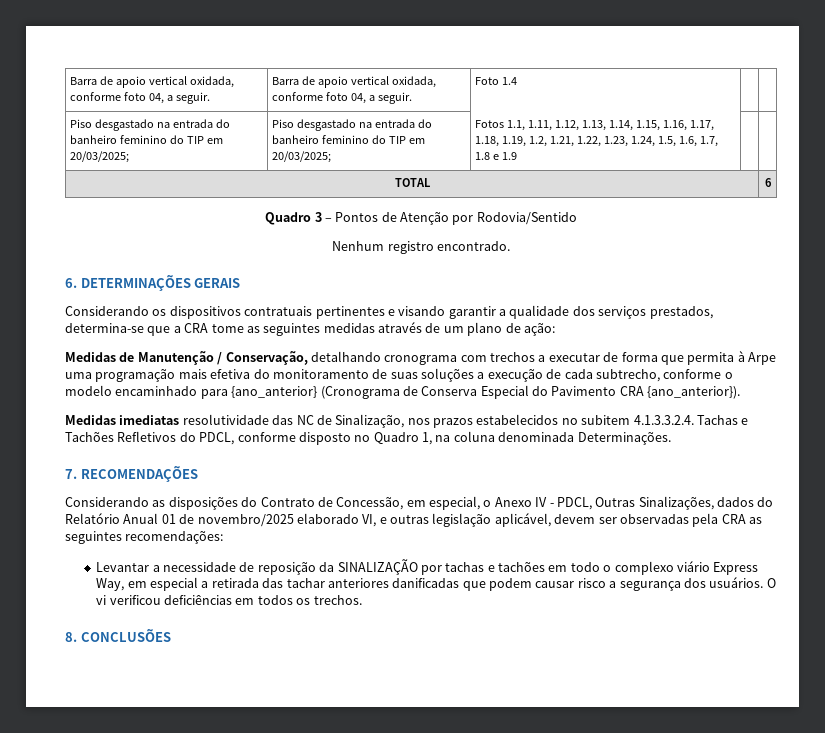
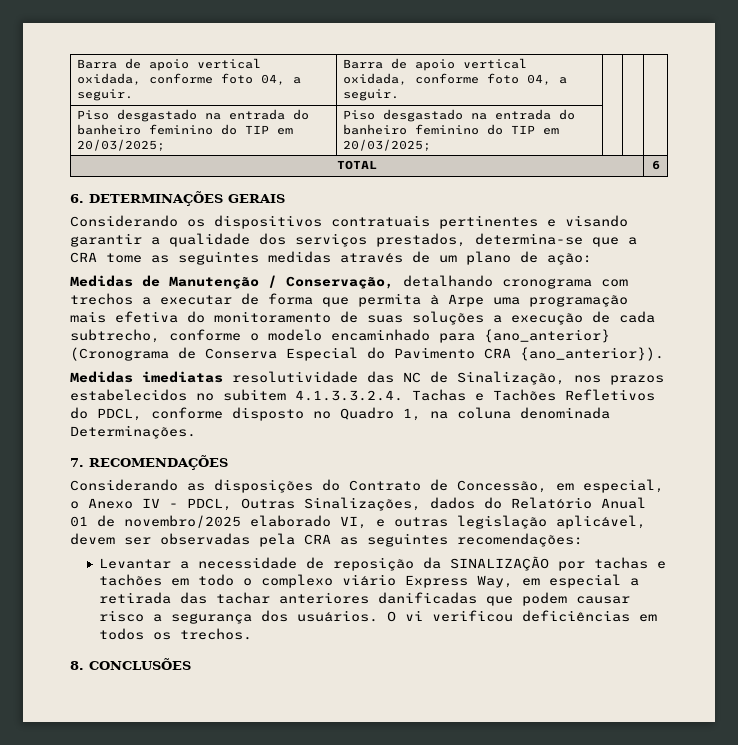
[475,77,518,85] Foto 1.4 -> (400, 95) none
[475,120,715,131] [475,136,719,147] [475,152,518,160] [394,178,430,187] [764,178,772,187] [265,212,577,225] [332,241,510,254] Fotos 1.1, 1.11, 1.12, 1.13, 1.14, 1.15, 1.16, 1.17, 1.18, 1.19, 1.2, 1.21, 1.22, 1.23, 1.24, 1.5, 1.6, 1.7, 1.8 e 1.9 | | // TOTAL | 6 // Quadro 3 – Pontos de Atenção por Rodovia/Sentido // Nenhum registro encontrado. -> [337,160,377,170] [651,160,660,170] | | // TOTAL | 6

